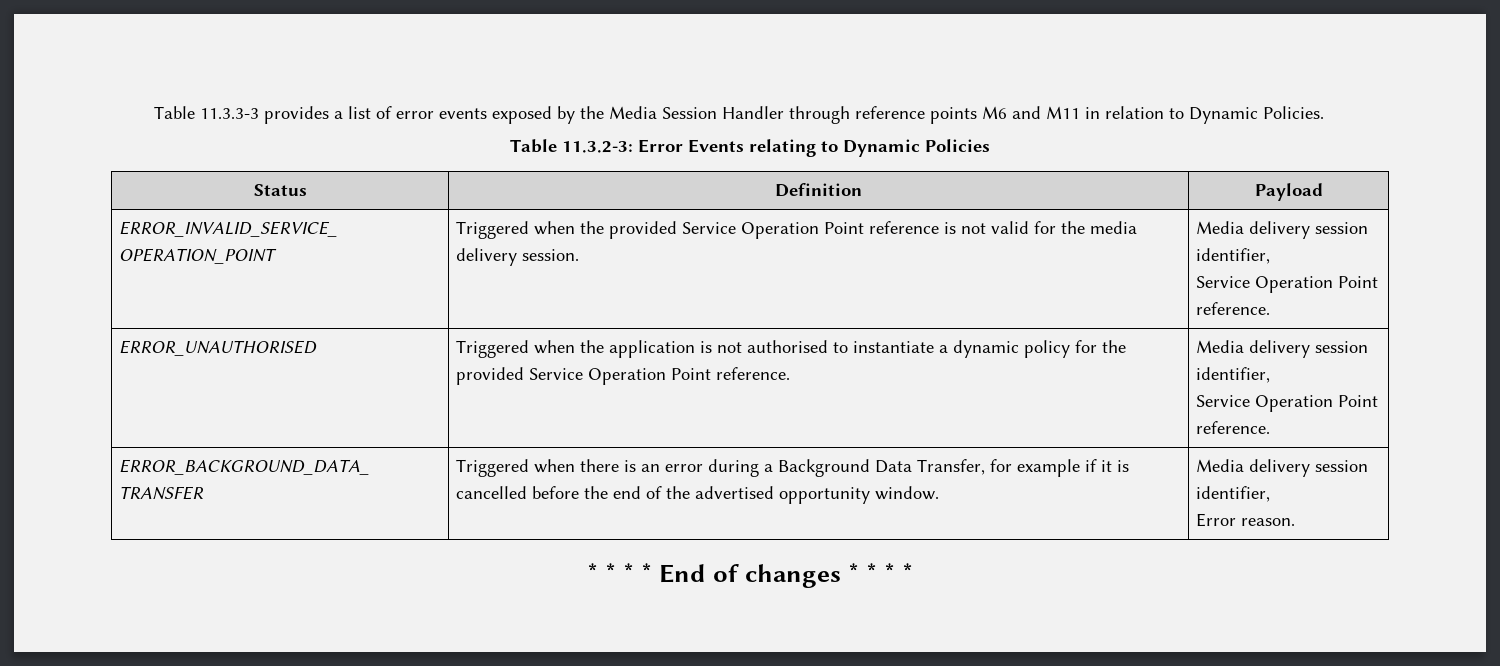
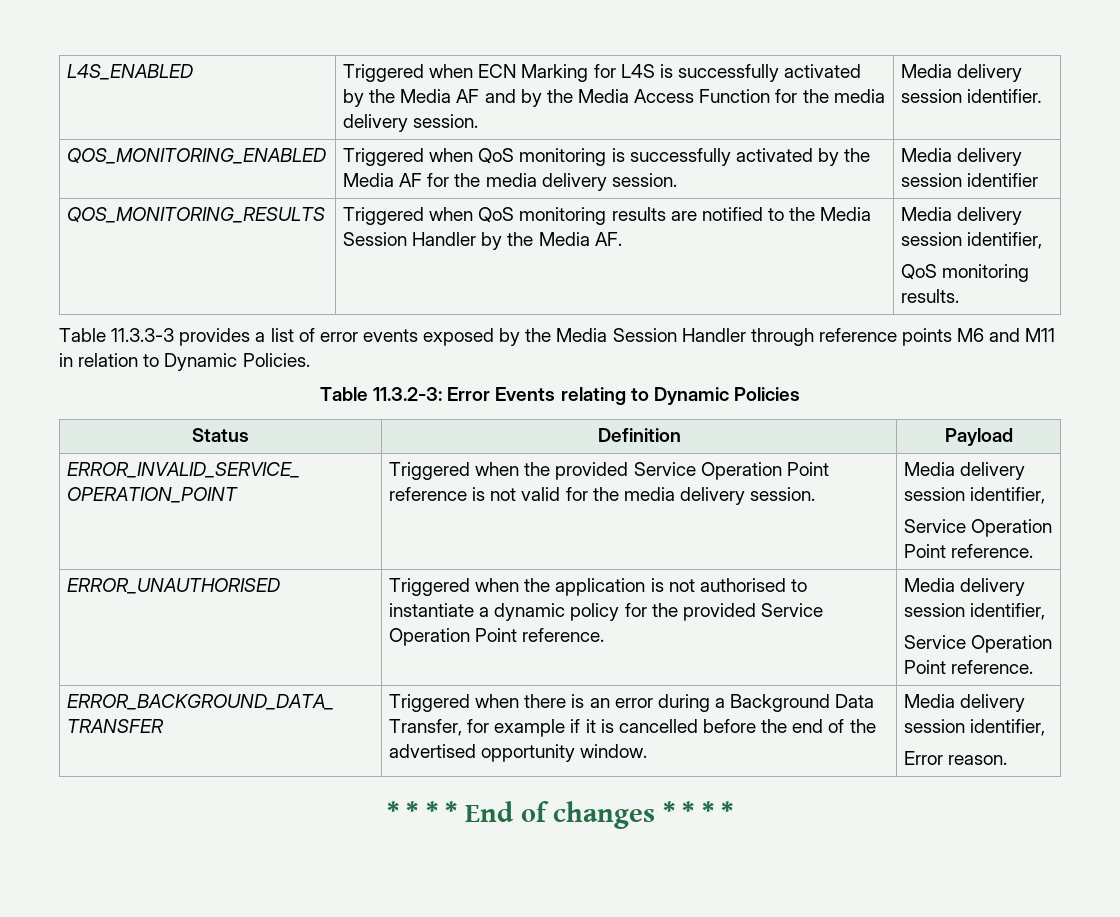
(153, 112) none -> [67,64,195,80] [343,64,862,82] [343,89,885,107] [343,114,479,132] [901,64,1023,82] [901,89,1043,103] [67,148,328,164] [343,148,871,166] [343,173,677,191] [901,148,1023,166] [901,173,1039,187] [67,207,326,223] [343,207,872,225] [343,232,622,250] [901,207,1023,225] [901,232,1043,249] [901,264,1030,282] [901,289,960,303] L4S_ENABLED | Triggered when ECN Marking for L4S is successfully activated by the Media AF and by the Media Access Function for the media delivery session. | Media delivery session identifier. // QOS_MONITORING_ENABLED | Triggered when QoS monitoring is successfully activated by the Media AF for the media delivery session. | Media delivery session identifier // QOS_MONITORING_RESULTS | Triggered when QoS monitoring results are notified to the Media Session Handler by the Media AF. | Media delivery session identifier, // QoS monitoring results. //

